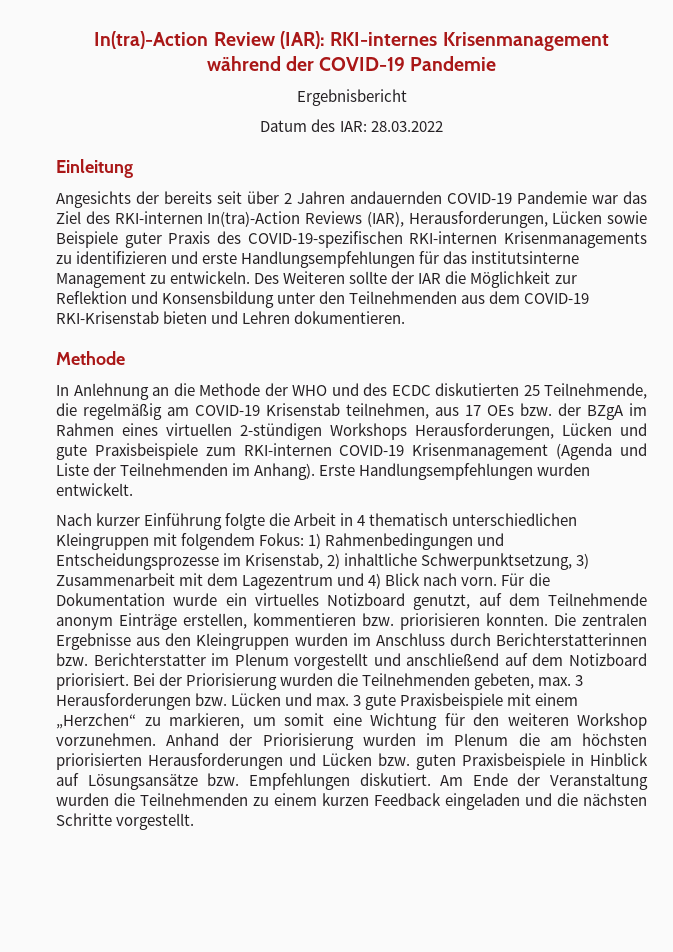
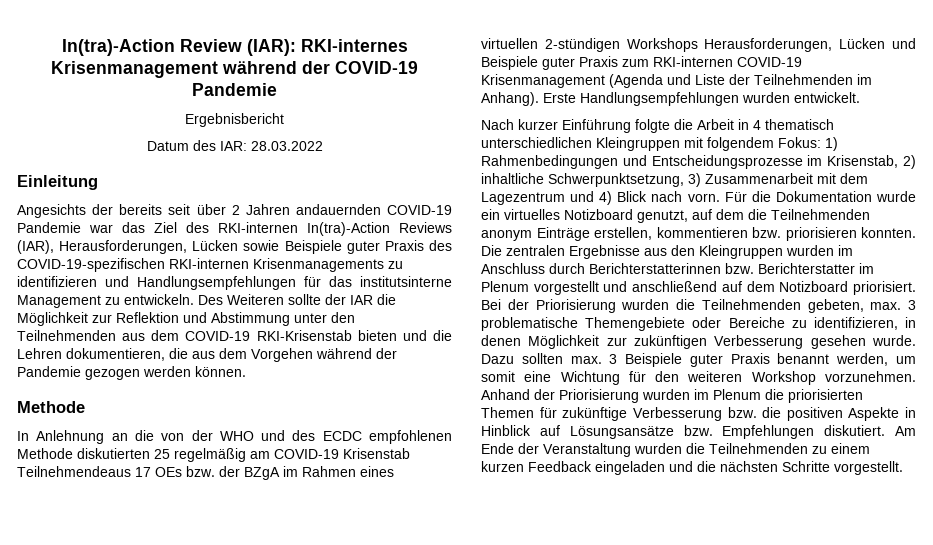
[202,252,238,264] erste -> (129, 281) none
[162,291,275,308] Konsensbildung -> [211,312,290,326] Abstimmung
[242,311,406,324] Lehren dokumentieren. -> [433,330,453,341] [17,348,397,362] [17,366,246,380] die Lehren dokumentieren, die aus dem Vorgehen während der Pandemie gezogen werden können.
[199,383,260,396] Methode -> [161,433,185,441] von
[435,383,647,399] [56,403,77,416] diskutierten 25 Teilnehmende, die -> [369,430,453,444] [17,448,170,459] empfohlenen Methode diskutierten 25
[346,403,459,419] teilnehmen, aus -> [17,466,131,477] Teilnehmendeaus
[56,443,198,460] gute Praxisbeispiele -> [481,56,618,70] Beispiele guter Praxis
[548,593,647,606] Teilnehmende -> [748,209,870,220] die Teilnehmenden
[56,693,579,710] [56,713,244,729] Herausforderungen bzw. Lücken und max. 3 gute Praxisbeispiele mit einem „Herzchen“ zu markieren, -> [481,317,916,331] [481,335,916,349] [481,353,889,367] problematische Themengebiete oder Bereiche zu identifizieren, in denen Möglichkeit zur zukünftigen Verbesserung gesehen wurde. Dazu sollten max. 3 Beispiele guter Praxis benannt werden,
[549,733,647,746] [56,753,565,770] am höchsten priorisierten Herausforderungen und Lücken bzw. guten Praxisbeispiele -> [788,389,863,403] [481,407,900,421] priorisierten Themen für zukünftige Verbesserung bzw. die positiven Aspekte

